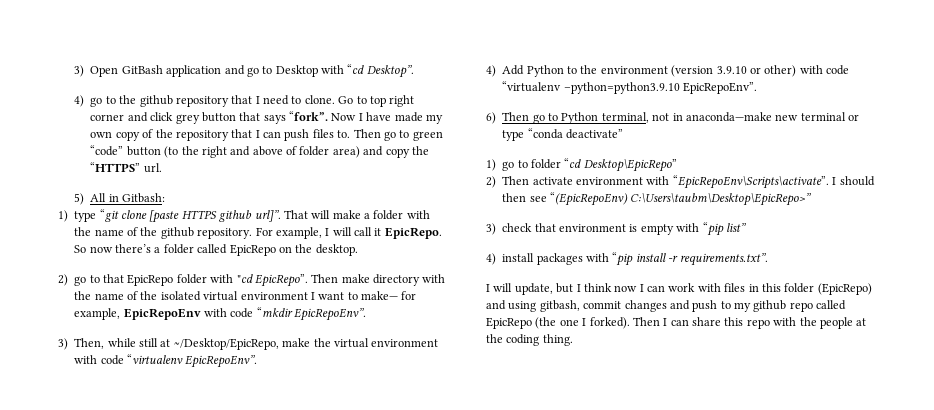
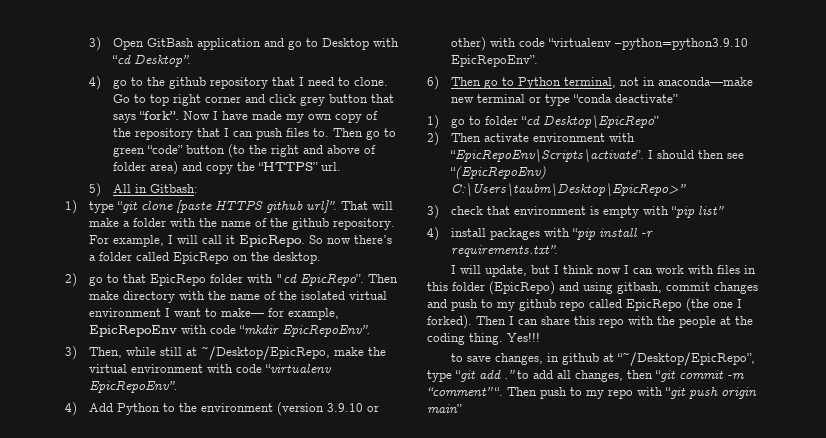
(573, 340) none -> [507,332,540,342] [451,352,756,366] [427,370,744,382] [427,387,757,399] [427,404,462,413] Yes!!! // to save changes, in github at “~/Desktop/EpicRepo”, type “git add .” to add all changes, then “git commit -m “comment” “. Then push to my repo with “git push origin main”

